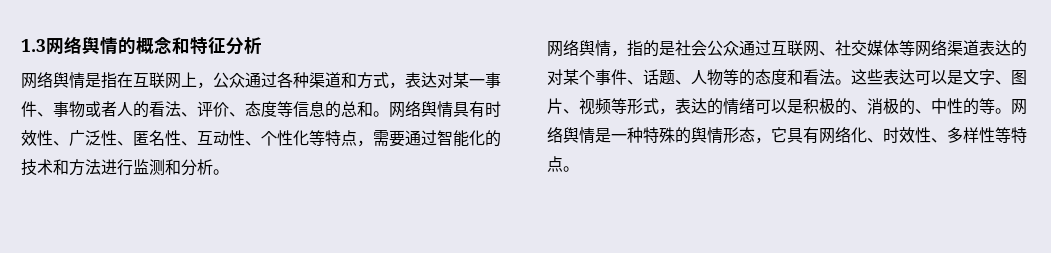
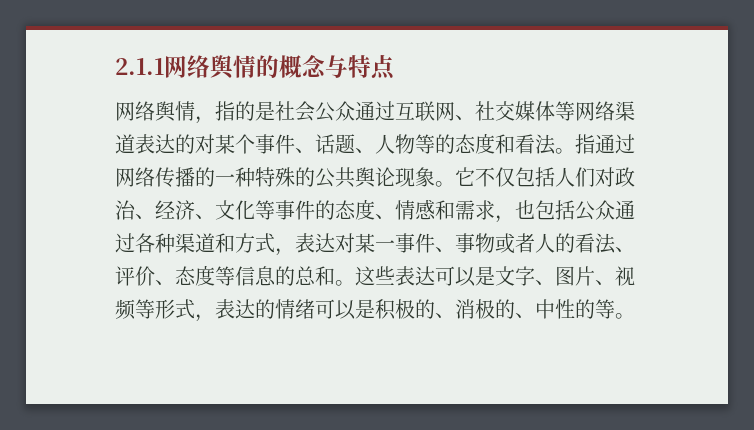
[21,39,46,52] 1.3 -> [115,58,164,75] 2.1.1
[172,36,262,55] [21,71,501,89] [21,100,501,118] [21,130,501,147] [21,159,229,176] 和特征分析 // 网络舆情是指在互联网上，公众通过各种渠道和方式，表达对某一事件、事物或者人的看法、评价、态度等信息的总和。网络舆情具有时效性、广泛性、匿名性、互动性、个性化等特点，需要通过智能化的技术和方法进行监测和分析。 -> [325,55,395,80] 与特点
(851, 82) none -> [575,134,635,154] [115,167,635,188] [115,199,635,223] [115,233,635,256] [115,265,355,286] 指通过网络传播的一种特殊的公共舆论现象。它不仅包括人们对政治、经济、文化等事件的态度、情感和需求，也包括公众通过各种渠道和方式，表达对某一事件、事物或者人的看法、评价、态度等信息的总和。
[1011,99,1027,115] [547,126,1027,144] [547,156,579,172] 网络舆情是一种特殊的舆情形态，它具有网络化、时效性、多样性等特点。 -> (635, 316) none

